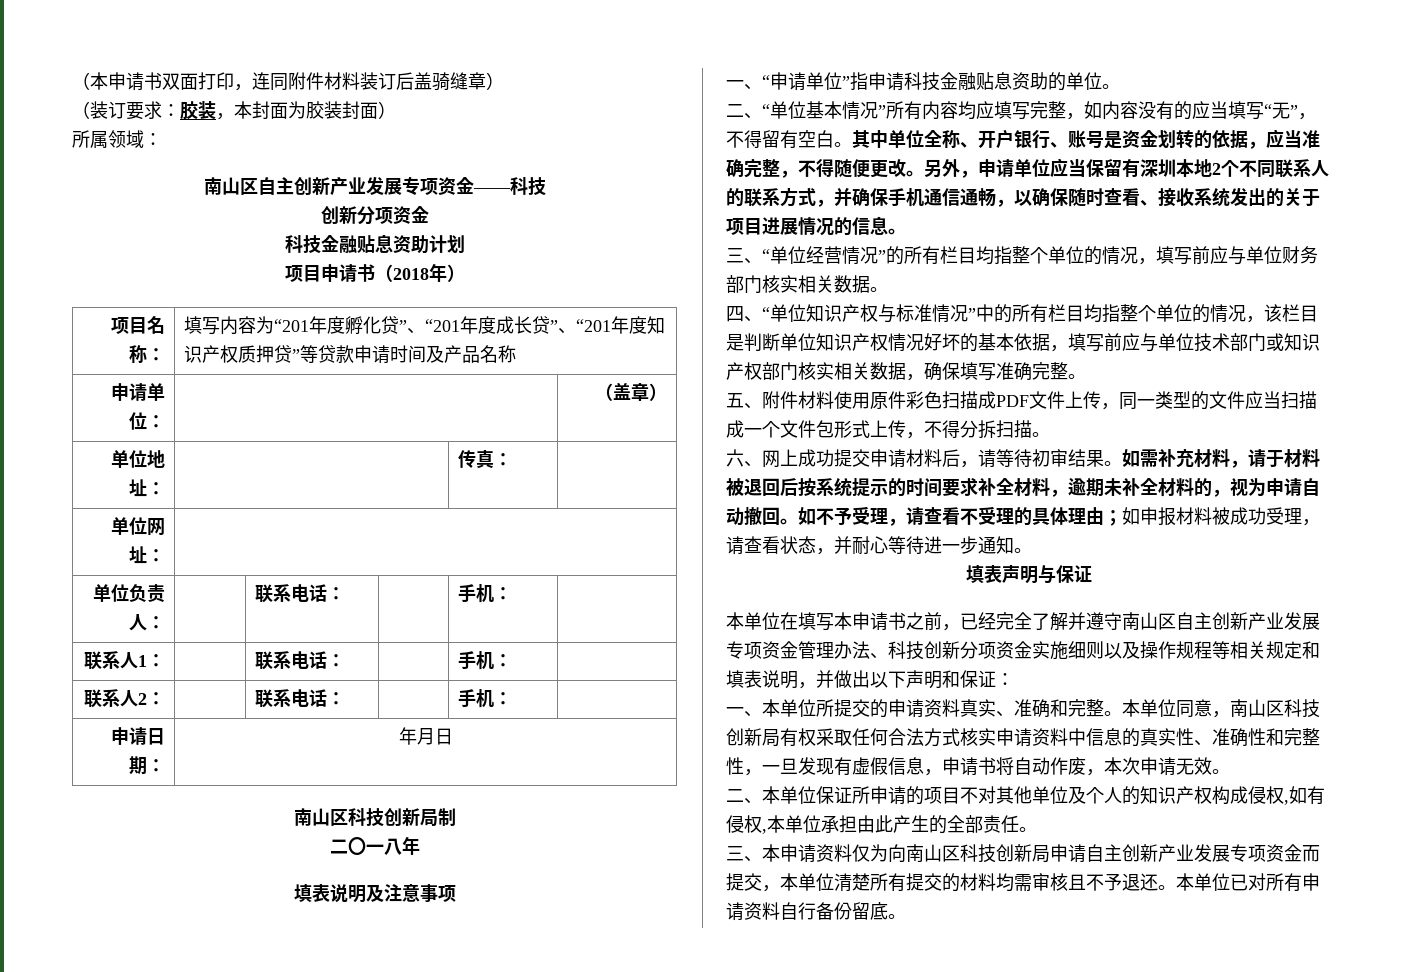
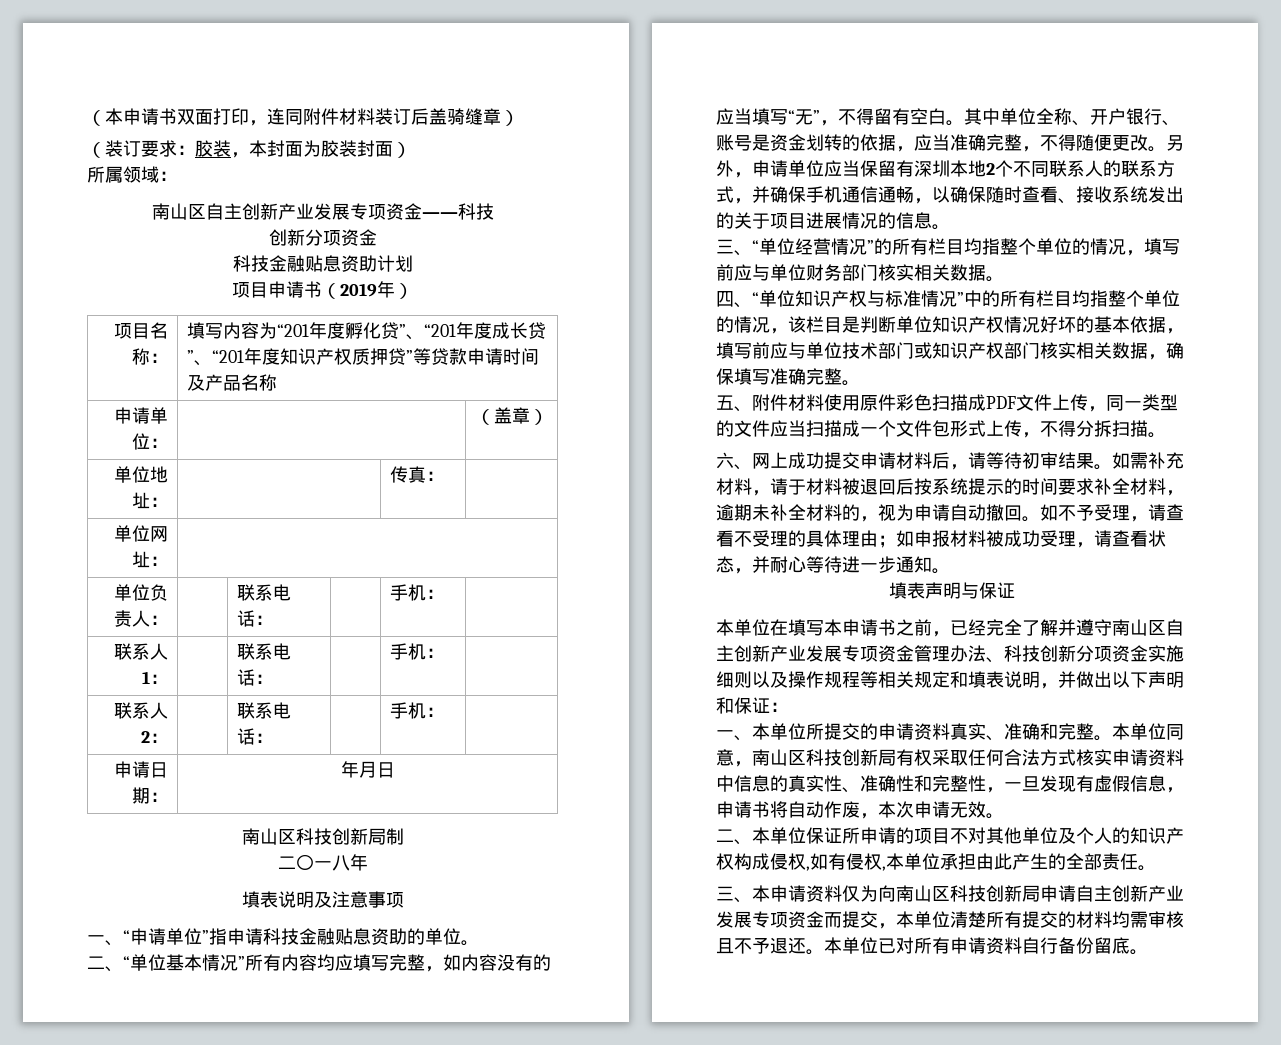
[392,268,429,280] 2018 -> [340,283,377,297] 2019

